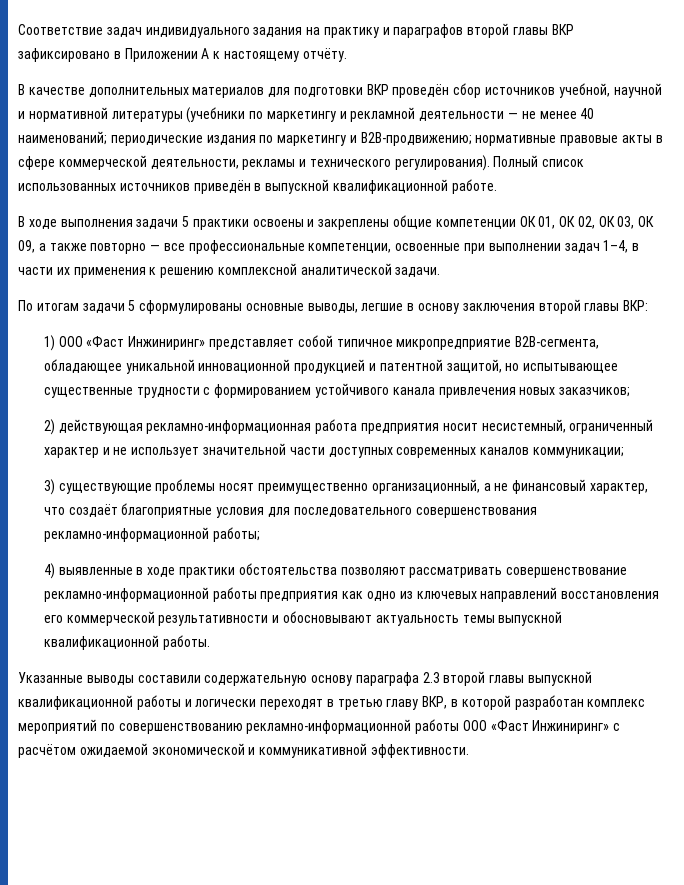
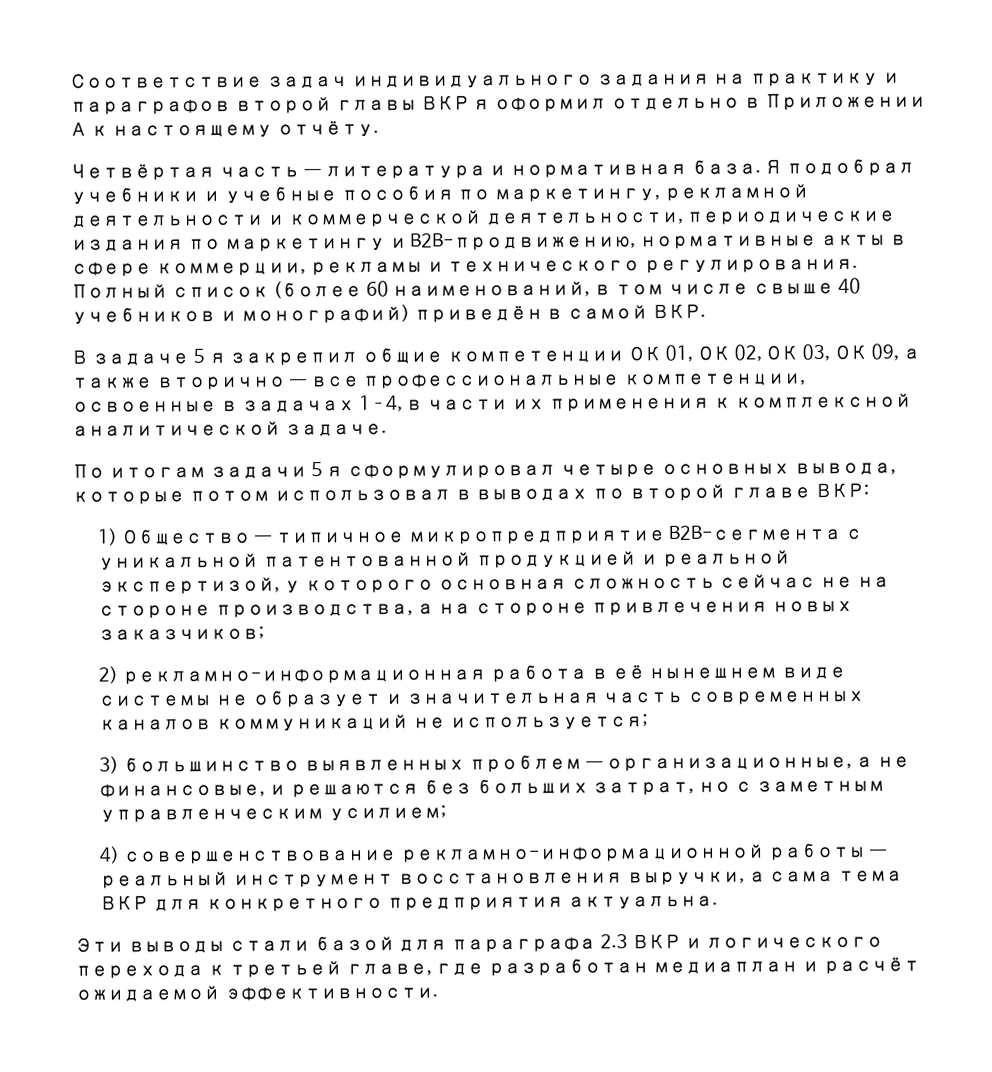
[18,48,110,62] зафиксировано -> [473,97,741,113] я оформил отдельно
[18,83,662,98] [18,107,595,123] [18,131,107,145] В качестве дополнительных материалов для подготовки ВКР проведён сбор источников учебной, научной и нормативной литературы (учебники по маркетингу и рекламной деятельности — не менее 40 наименований; -> [70,158,915,181] [70,184,810,205] [70,210,684,228] Четвёртая часть — литература и нормативная база. Я подобрал учебники и учебные пособия по маркетингу, рекламной деятельности и коммерческой деятельности,
[360,132,619,146] B2B-продвижению; нормативные правовые -> [410,232,818,251] B2B-продвижению, нормативные
[58,155,239,170] коммерческой деятельности, -> [155,262,306,277] коммерции,
[394,155,490,171] регулирования). -> [644,258,859,274] регулирования.
[18,179,497,194] [18,216,390,230] использованных источников приведён в выпускной квалификационной работе. // В ходе выполнения задачи 5 практики освоены и закреплены -> [272,277,861,299] [71,303,707,325] [71,348,359,366] (более 60 наименований, в том числе свыше 40 учебников и монографий) приведён в самой ВКР. // В задаче 5 я закрепил
[90,243,147,254] повторно -> [155,376,286,391] вторично
[464,243,600,254] при выполнении задач -> [220,399,355,413] в задачах
[160,267,215,278] решению -> (731, 403) none
[395,267,441,277] задачи. -> [284,423,387,437] задаче.
[139,299,649,314] [43,335,600,351] [43,359,619,374] [43,383,435,398] сформулированы основные выводы, легшие в основу заключения второй главы ВКР: // 1) ООО «Фаст Инжиниринг» представляет собой типичное микропредприятие B2B-сегмента, обладающее уникальной инновационной продукцией и патентной защитой, но испытывающее существенные трудности с формированием устойчивого канала -> [326,462,896,479] [72,482,869,505] [97,524,864,546] [98,550,791,571] [98,573,891,595] [98,602,588,619] я сформулировал четыре основных вывода, которые потом использовал в выводах по второй главе ВКР: // 1) Общество — типичное микропредприятие B2B-сегмента с уникальной патентованной продукцией и реальной экспертизой, у которого основная сложность сейчас не на стороне производства, а на стороне
[58,419,143,434] действующая -> (119, 675) none
[360,419,654,434] [43,443,624,458] [43,479,648,495] [43,503,537,518] [43,527,260,542] [43,563,628,579] [43,587,660,602] [43,611,563,626] [43,635,210,650] [18,671,593,686] [18,695,646,710] [18,719,621,734] [18,743,368,758] предприятия носит несистемный, ограниченный характер и не использует значительной части доступных современных каналов коммуникации; // 3) существующие проблемы носят преимущественно организационный, а не финансовый характер, что создаёт благоприятные условия для последовательного совершенствования рекламно-информационной работы; // 4) выявленные в ходе практики обстоятельства позволяют рассматривать совершенствование рекламно-информационной работы предприятия как одно из ключевых направлений восстановления его коммерческой результативности и обосновывают актуальность темы выпускной квалификационной работы. // Указанные выводы составили содержательную основу параграфа 2.3 второй главы выпускной квалификационной работы и логически переходят в третью главу ВКР, в которой разработан комплекс мероприятий по совершенствованию рекламно-информационной работы ООО «Фаст Инжиниринг» с расчётом ожидаемой экономической и коммуникативной -> [590,665,847,680] [98,689,866,708] [99,713,648,732] [99,754,911,774] [99,778,886,798] [99,804,447,823] [99,842,888,865] [100,870,904,889] [100,895,718,912] [75,933,883,954] [75,957,920,979] [75,985,220,1002] в её нынешнем виде системы не образует и значительная часть современных каналов коммуникаций не используется; // 3) большинство выявленных проблем — организационные, а не финансовые, и решаются без больших затрат, но с заметным управленческим усилием; // 4) совершенствование рекламно-информационной работы — реальный инструмент восстановления выручки, а сама тема ВКР для конкретного предприятия актуальна. // Эти выводы стали базой для параграфа 2.3 ВКР и логического перехода к третьей главе, где разработан медиаплан и расчёт ожидаемой

